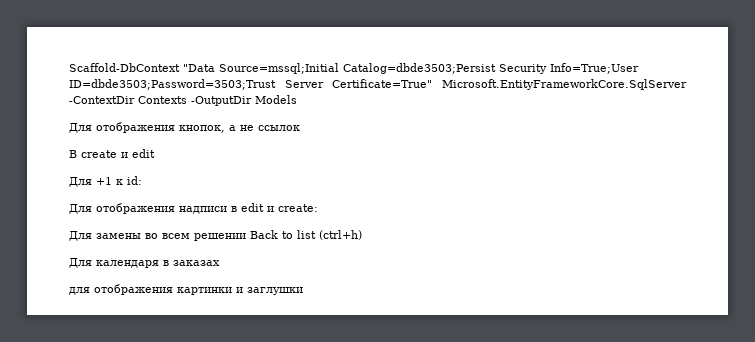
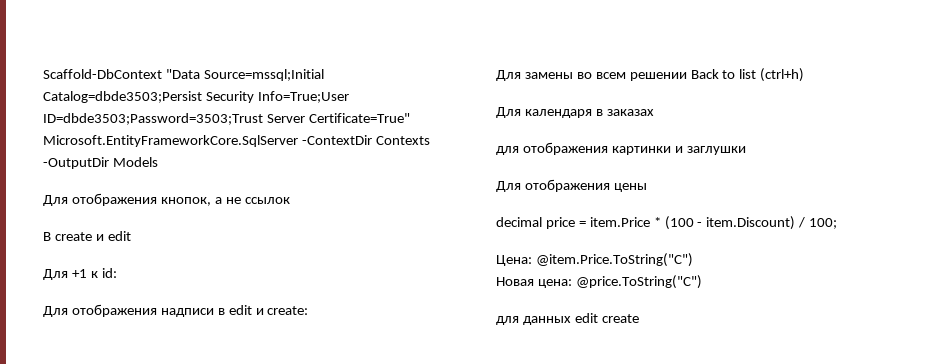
(303, 291) none -> [496,179,647,192] [496,216,838,230] [496,253,693,267] [496,275,702,289] [496,313,639,325] // Для отображения цены // decimal price = item.Price * (100 - item.Discount) / 100; // Цена: @item.Price.ToString("C") // Новая цена: @price.ToString("C") // для данных edit create

